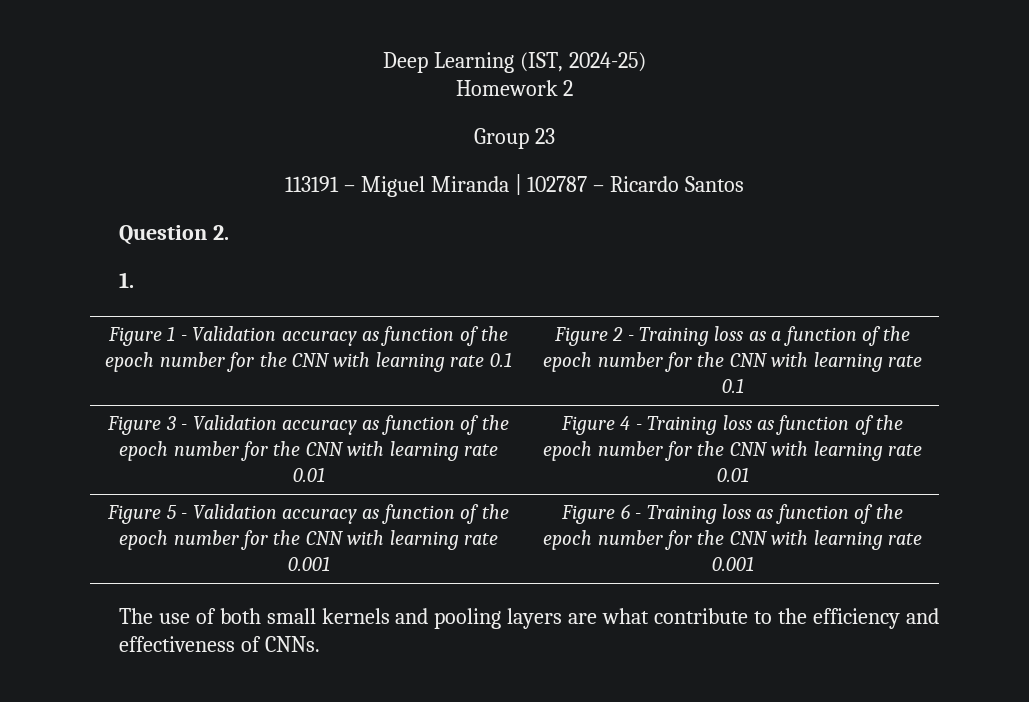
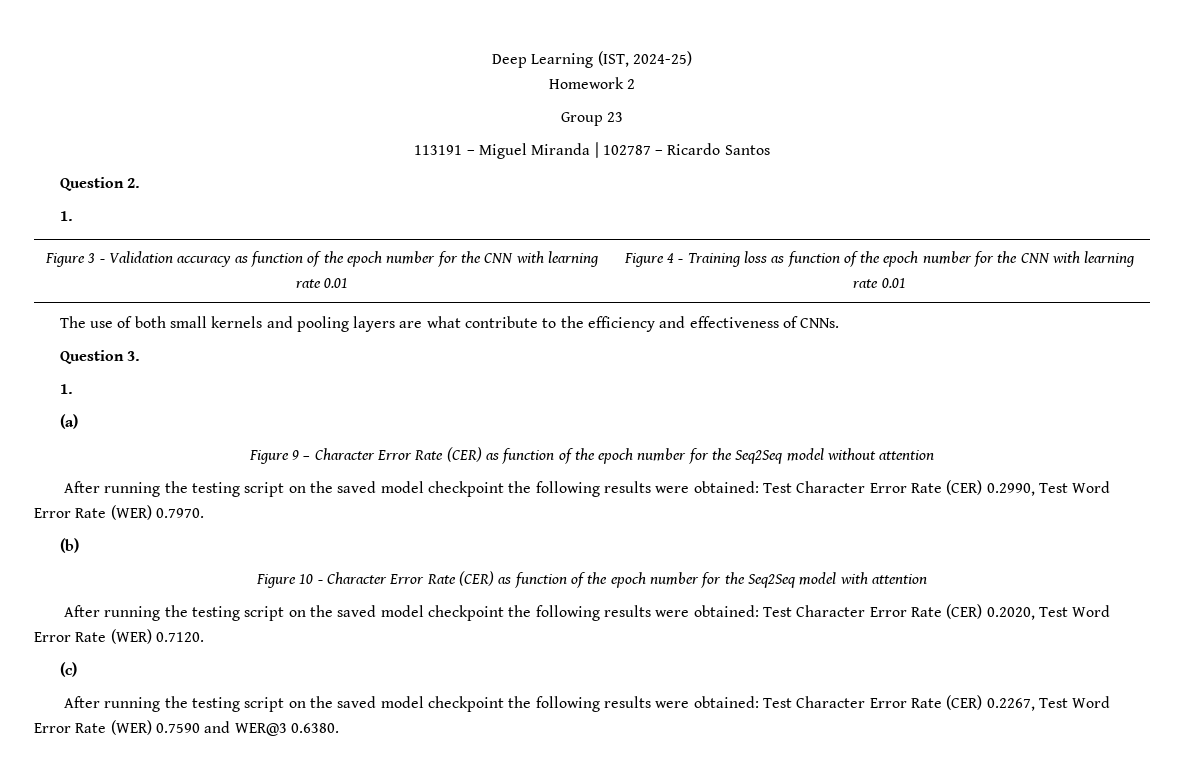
[107,326,509,346] [105,352,512,372] [553,326,911,346] [543,352,922,372] [721,378,744,393] // Figure 1 - Validation accuracy as function of the epoch number for the CNN with learning rate 0.1 | Figure 2 - Training loss as a function of the epoch number for the CNN with learning rate 0.1 -> (73, 216) none
[107,504,509,524] [119,530,498,550] [287,556,330,571] [561,504,903,524] [543,530,922,550] [711,556,754,571] // Figure 5 - Validation accuracy as function of the epoch number for the CNN with learning rate 0.001 | Figure 6 - Training loss as function of the epoch number for the CNN with learning rate 0.001 -> (906, 283) none
(320, 644) none -> [59,350,140,364] [59,384,73,394] [59,414,78,429] [248,447,935,464] [64,480,1111,497] [34,505,204,520] [59,538,79,553] [256,571,927,588] [64,604,1111,621] [34,629,204,644] [59,662,77,677] [64,695,1111,712] [34,720,339,736] // Question 3. // 1. // (a) // Figure 9 – Character Error Rate (CER) as function of the epoch number for the Seq2Seq model without attention // After running the testing script on the saved model checkpoint the following results were obtained: Test Character Error Rate (CER) 0.2990, Test Word Error Rate (WER) 0.7970. // (b) // Figure 10 - Character Error Rate (CER) as function of the epoch number for the Seq2Seq model with attention // After running the testing script on the saved model checkpoint the following results were obtained: Test Character Error Rate (CER) 0.2020, Test Word Error Rate (WER) 0.7120. // (c) // After running the testing script on the saved model checkpoint the following results were obtained: Test Character Error Rate (CER) 0.2267, Test Word Error Rate (WER) 0.7590 and WER@3 0.6380.

